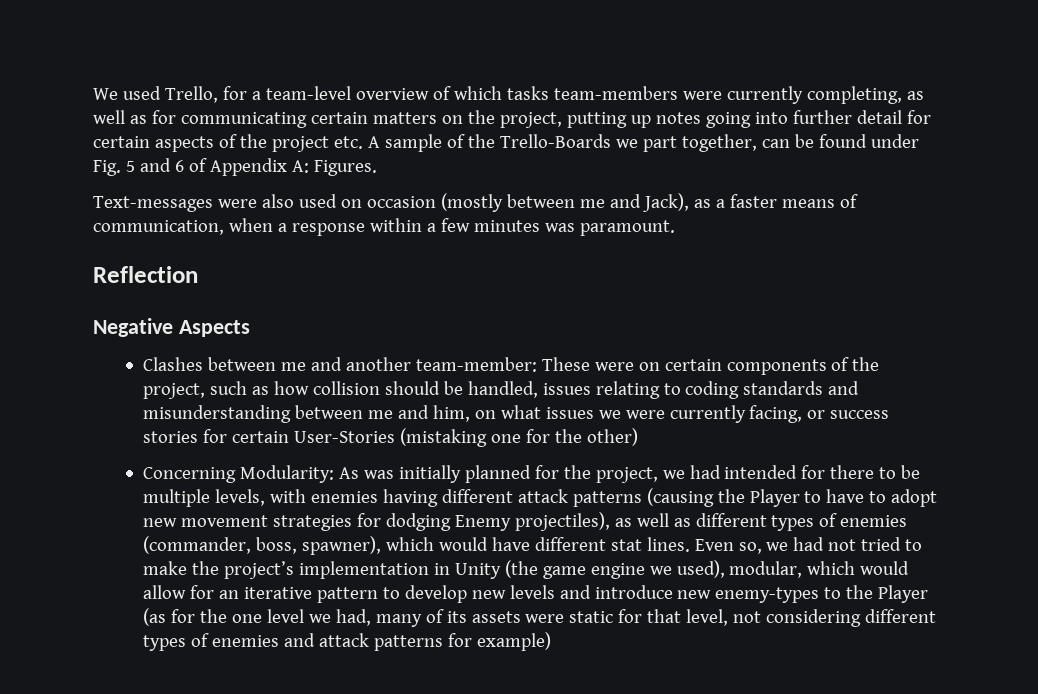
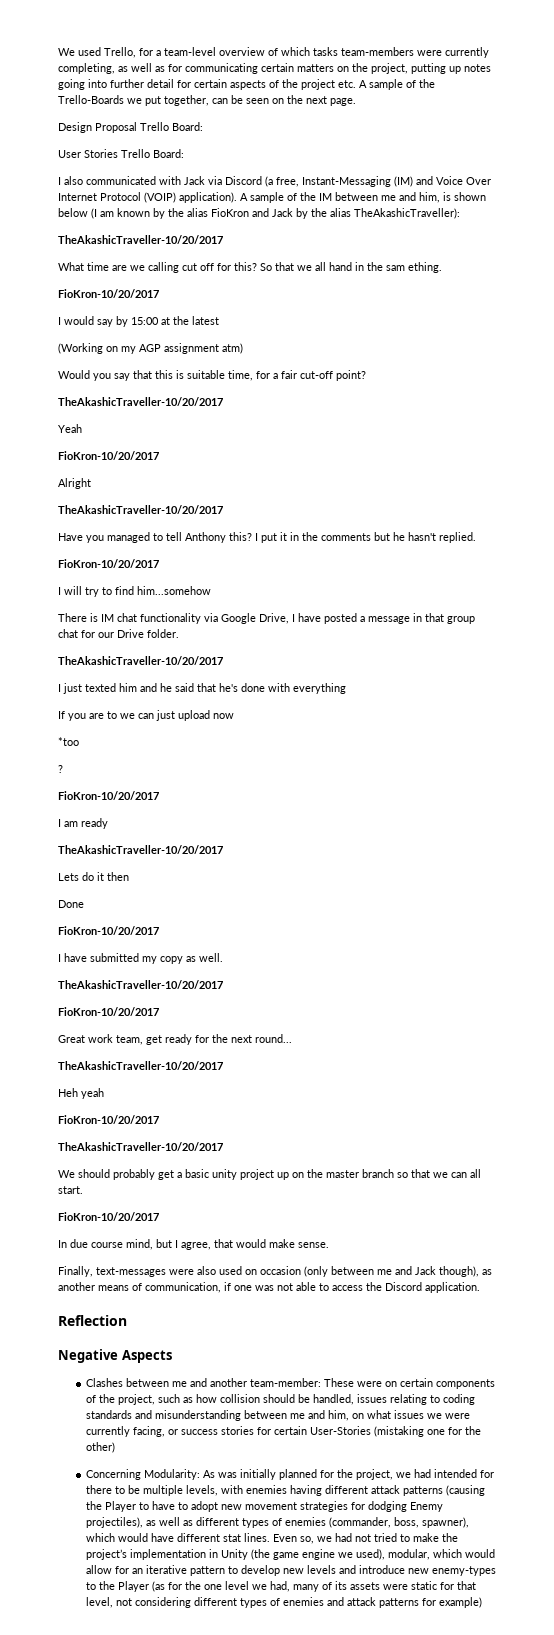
[642,136,677,152] part -> [145,96,161,106] put
[818,134,919,148] [93,158,377,176] [93,196,213,212] found under Fig. 5 and 6 of Appendix A: Figures. // Text-messages -> [246,95,356,106] [58,122,203,133] [58,149,184,158] [58,176,491,187] [58,192,486,203] [58,208,460,219] [58,235,223,244] [58,262,442,273] [58,289,159,298] [58,316,219,327] [58,343,243,354] [58,370,366,381] [58,397,223,406] [58,424,82,433] [58,451,159,460] [58,478,91,489] [58,505,223,514] [58,532,476,543] [58,559,159,568] [58,586,211,597] [58,613,475,624] [58,629,179,638] [58,656,223,665] [58,683,346,694] [58,710,234,721] [58,737,79,746] [58,765,63,773] [58,791,159,800] [58,818,108,829] [58,845,223,854] [58,872,129,881] [58,900,84,908] [58,926,159,935] [58,953,223,964] [58,980,223,989] [58,1007,159,1016] [58,1034,292,1045] [58,1061,223,1070] [58,1088,104,1099] [58,1115,159,1124] [58,1142,223,1151] [58,1169,481,1180] [58,1186,83,1194] [58,1212,159,1221] [58,1239,329,1250] [58,1266,166,1277] seen on the next page. // Design Proposal Trello Board: // User Stories Trello Board: // I also communicated with Jack via Discord (a free, Instant-Messaging (IM) and Voice Over Internet Protocol (VOIP) application). A sample of the IM between me and him, is shown below (I am known by the alias FioKron and Jack by the alias TheAkashicTraveller): // TheAkashicTraveller-10/20/2017 // What time are we calling cut off for this? So that we all hand in the sam ething. // FioKron-10/20/2017 // I would say by 15:00 at the latest // (Working on my AGP assignment atm) // Would you say that this is suitable time, for a fair cut-off point? // TheAkashicTraveller-10/20/2017 // Yeah // FioKron-10/20/2017 // Alright // TheAkashicTraveller-10/20/2017 // Have you managed to tell Anthony this? I put it in the comments but he hasn't replied. // FioKron-10/20/2017 // I will try to find him...somehow // There is IM chat functionality via Google Drive, I have posted a message in that group chat for our Drive folder. // TheAkashicTraveller-10/20/2017 // I just texted him and he said that he's done with everything // If you are to we can just upload now // *too // ? // FioKron-10/20/2017 // I am ready // TheAkashicTraveller-10/20/2017 // Lets do it then // Done // FioKron-10/20/2017 // I have submitted my copy as well. // TheAkashicTraveller-10/20/2017 // FioKron-10/20/2017 // Great work team, get ready for the next round... // TheAkashicTraveller-10/20/2017 // Heh yeah // FioKron-10/20/2017 // TheAkashicTraveller-10/20/2017 // We should probably get a basic unity project up on the master branch so that we can all start. // FioKron-10/20/2017 // In due course mind, but I agree, that would make sense. // Finally, text-messages
[440,193,858,212] [93,218,675,236] (mostly between me and Jack), as a faster means of communication, when a response within a few minutes was paramount. -> [304,1266,492,1277] [58,1282,480,1293] (only between me and Jack though), as another means of communication, if one was not able to access the Discord application.

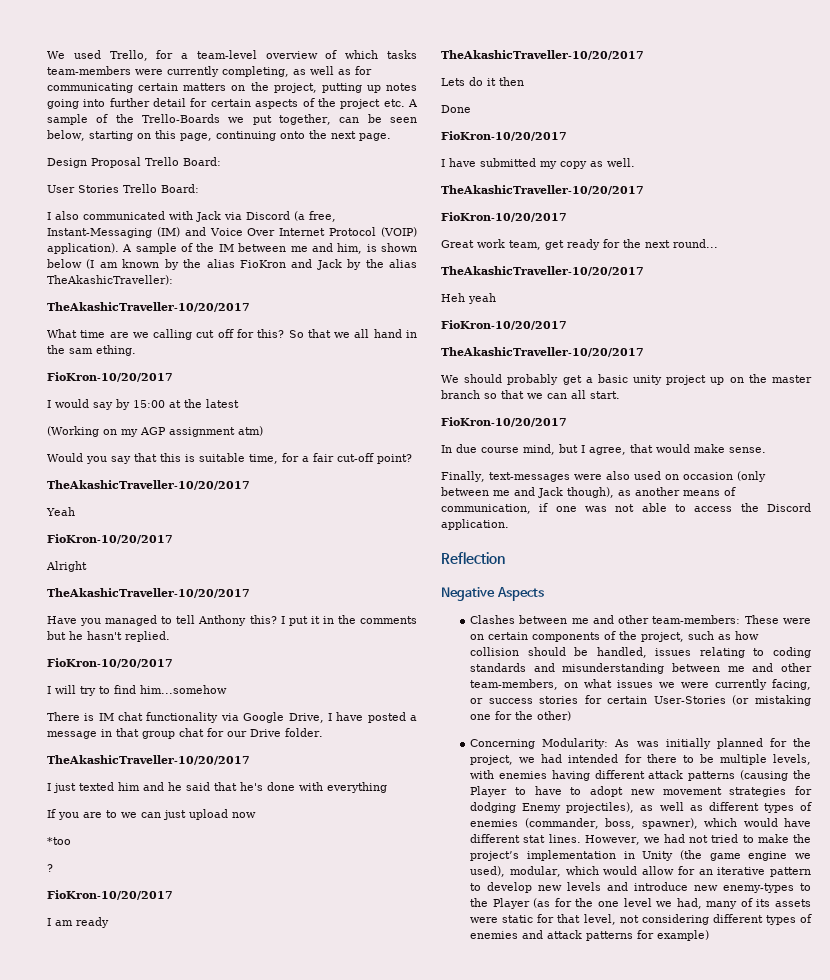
[272,98,284,104] on -> [47,130,305,141] below, starting on this page, continuing onto
[209,1378,321,1387] another team-member: -> [618,615,741,624] other team-members:
[327,1410,349,1421] him, -> [781,663,813,672] [470,679,559,690] other team-members,
[373,1426,424,1437] (mistaking -> [732,695,811,706] (or mistaking
[272,1534,314,1544] Even so, -> [584,835,640,845] However,

